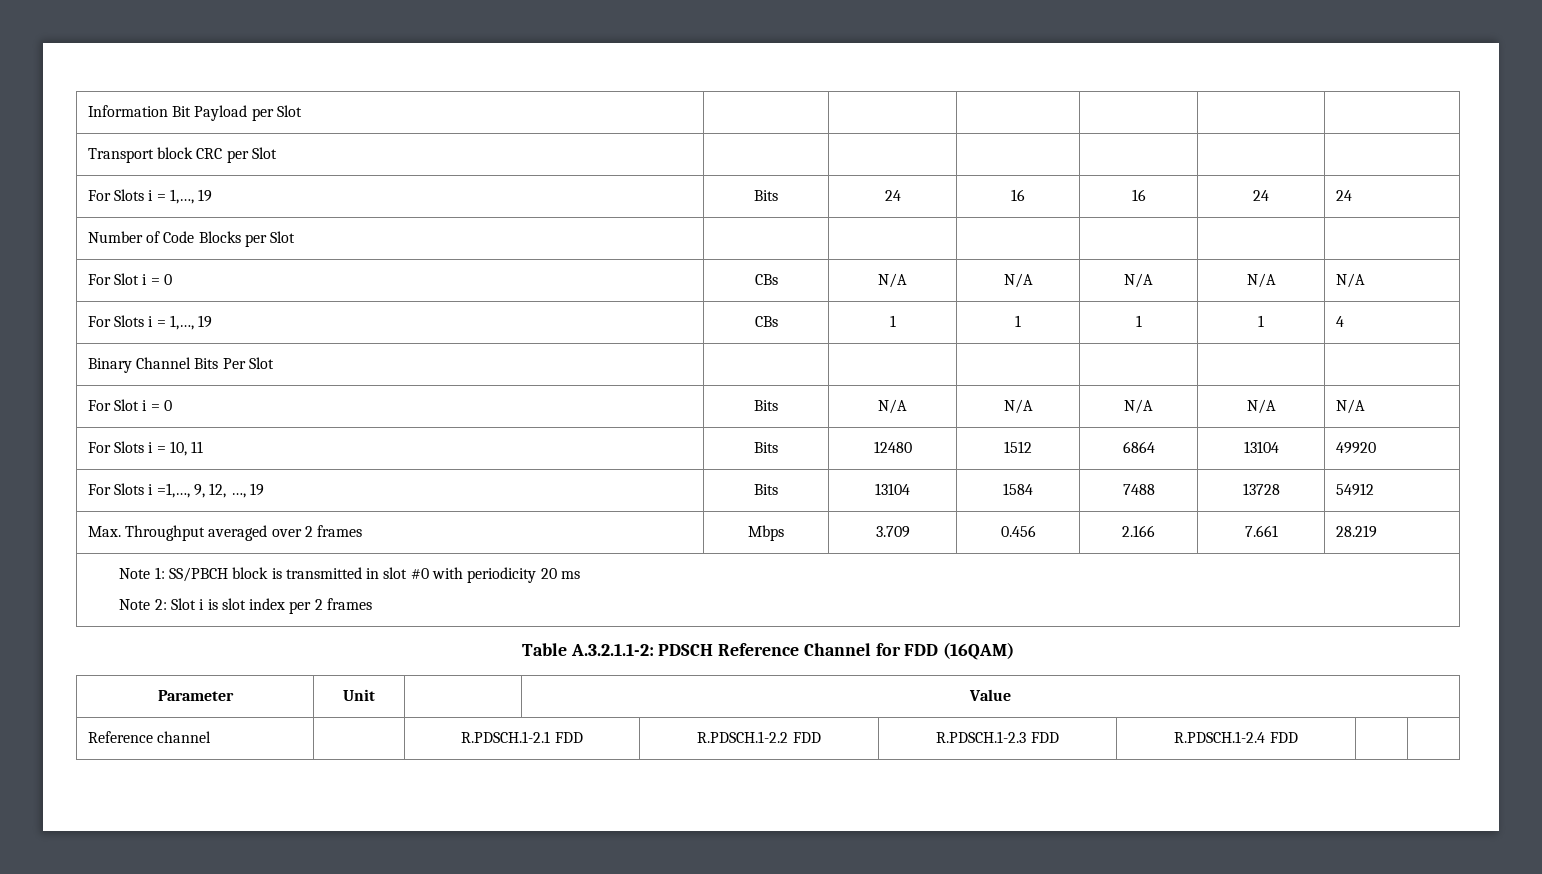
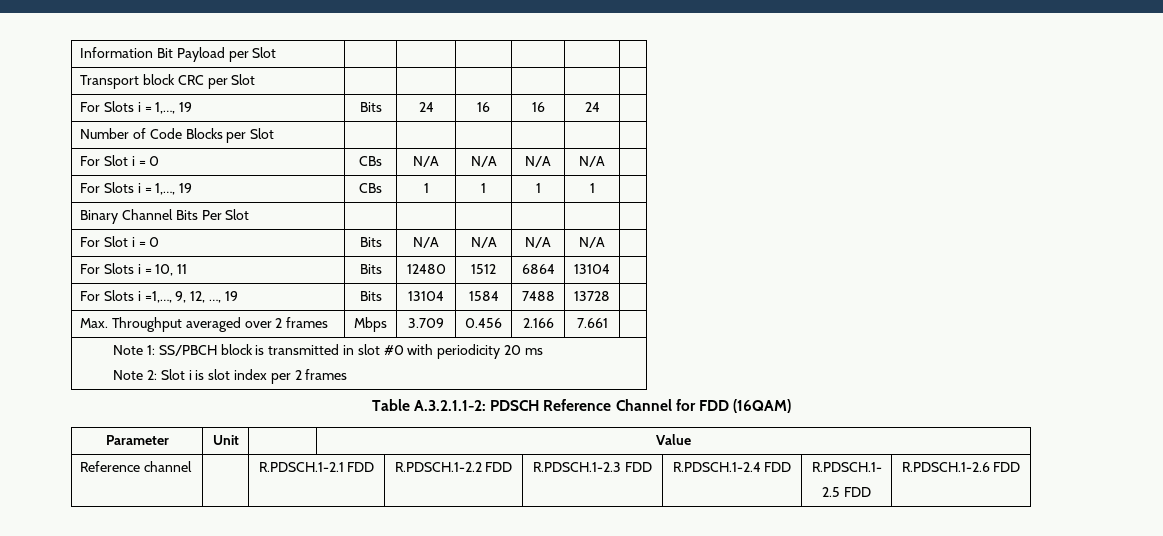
[1335,190,1352,201] 24 -> (600, 107) none
[1335,273,1365,288] N/A -> (605, 161) none
[1335,316,1344,327] 4 -> (595, 188) none
[1335,399,1365,414] N/A -> (605, 242) none
[1335,442,1376,454] 49920 -> (610, 269) none
[1335,483,1374,496] 54912 -> (610, 296) none
[1335,525,1377,538] 28.219 -> (608, 323) none
(1298, 737) | -> [811,462,882,472] [822,487,871,497] [901,462,1021,472] R.PDSCH.1- // 2.5 FDD | R.PDSCH.1-2.6 FDD

